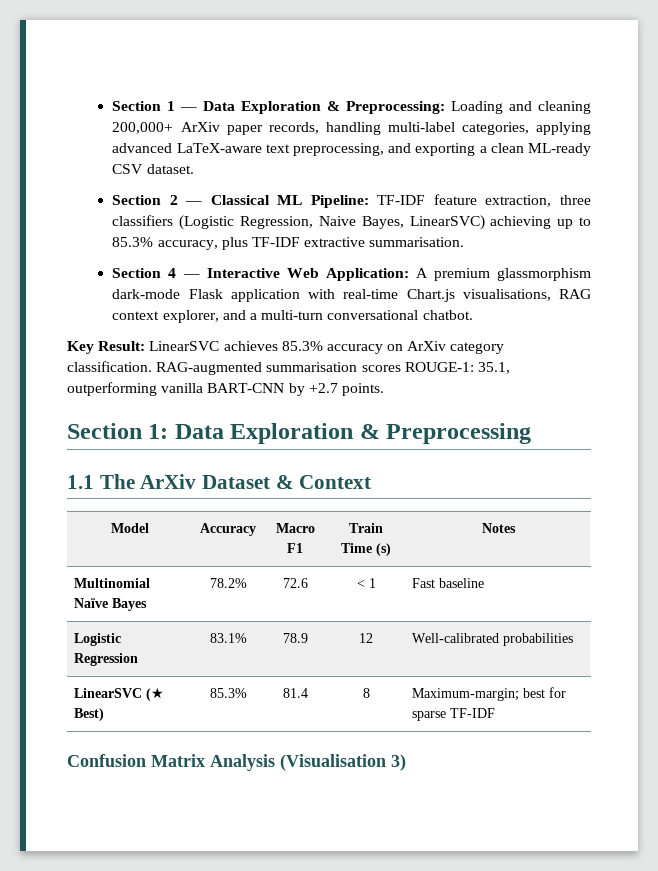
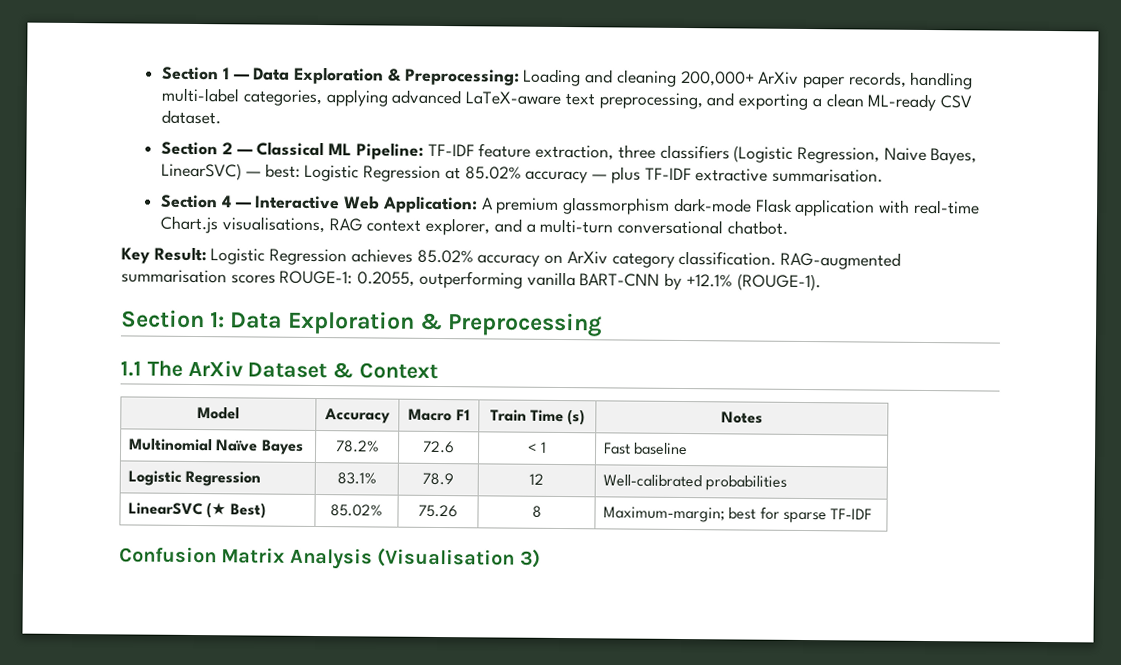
[490,216,591,229] [112,237,218,250] achieving up to 85.3% accuracy, -> [245,163,608,184] — best: Logistic Regression at 85.02% accuracy —
[149,341,323,351] LinearSVC achieves 85.3% -> [210,248,474,266] Logistic Regression achieves 85.02%
[477,362,510,374] 35.1, -> [357,271,416,287] 0.2055,
[308,383,384,396] +2.7 points. -> [685,273,821,292] +12.1% (ROUGE-1).
[209,688,247,698] [282,688,308,698] 85.3% | 81.4 -> [330,504,383,517] [418,504,458,518] 85.02% | 75.26

